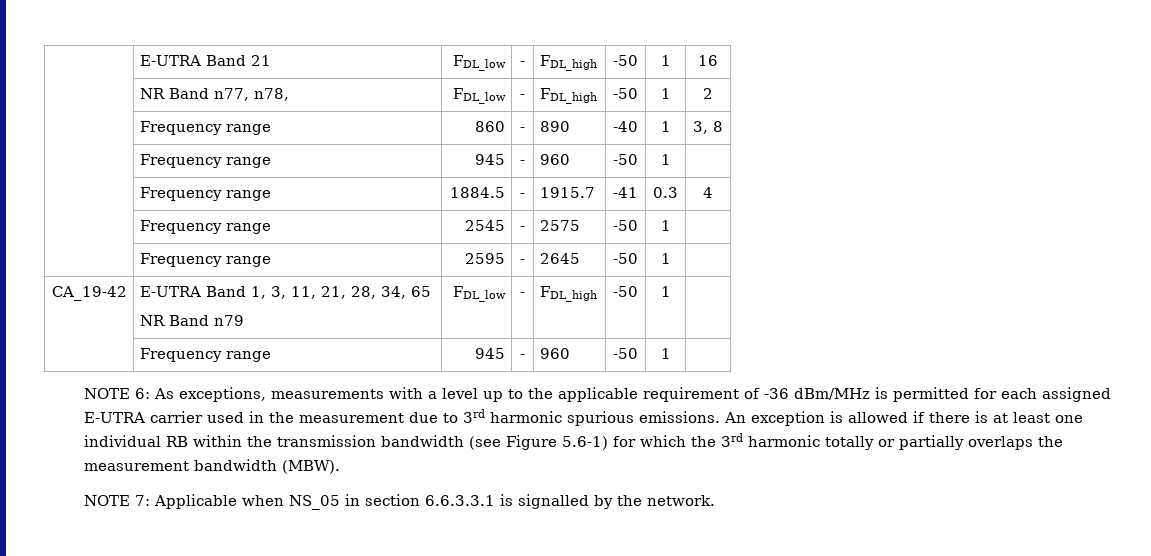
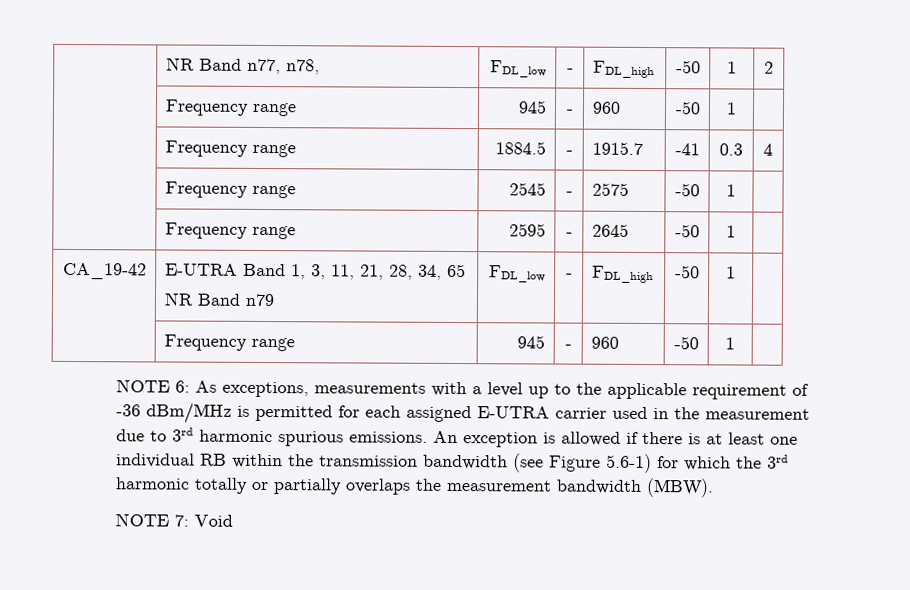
[139,55,271,66] [453,55,507,71] [520,61,525,66] [539,55,597,71] [613,55,638,66] [660,55,671,66] [698,55,718,66] | E-UTRA Band 21 | FDL_low | - | FDL_high | -50 | 1 | 16 // -> (165, 64) none
[139,121,271,135] [475,121,506,132] [520,127,525,132] [539,121,570,132] [613,121,638,132] [660,121,671,132] [693,121,723,134] // | Frequency range | 860 | - | 890 | -40 | 1 | 3, 8 -> (774, 67) none
[154,494,716,510] Applicable when NS_05 in section 6.6.3.3.1 is signalled by the network. -> [193,514,233,527] Void

